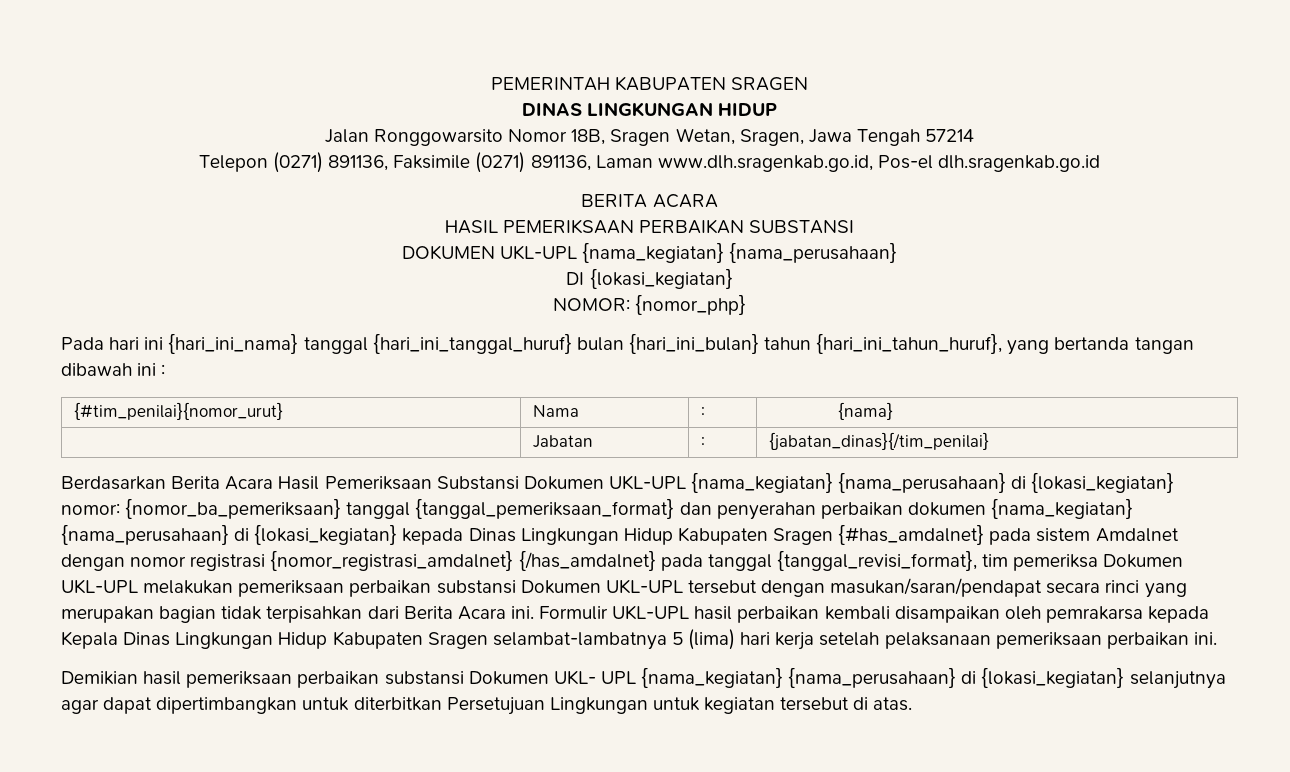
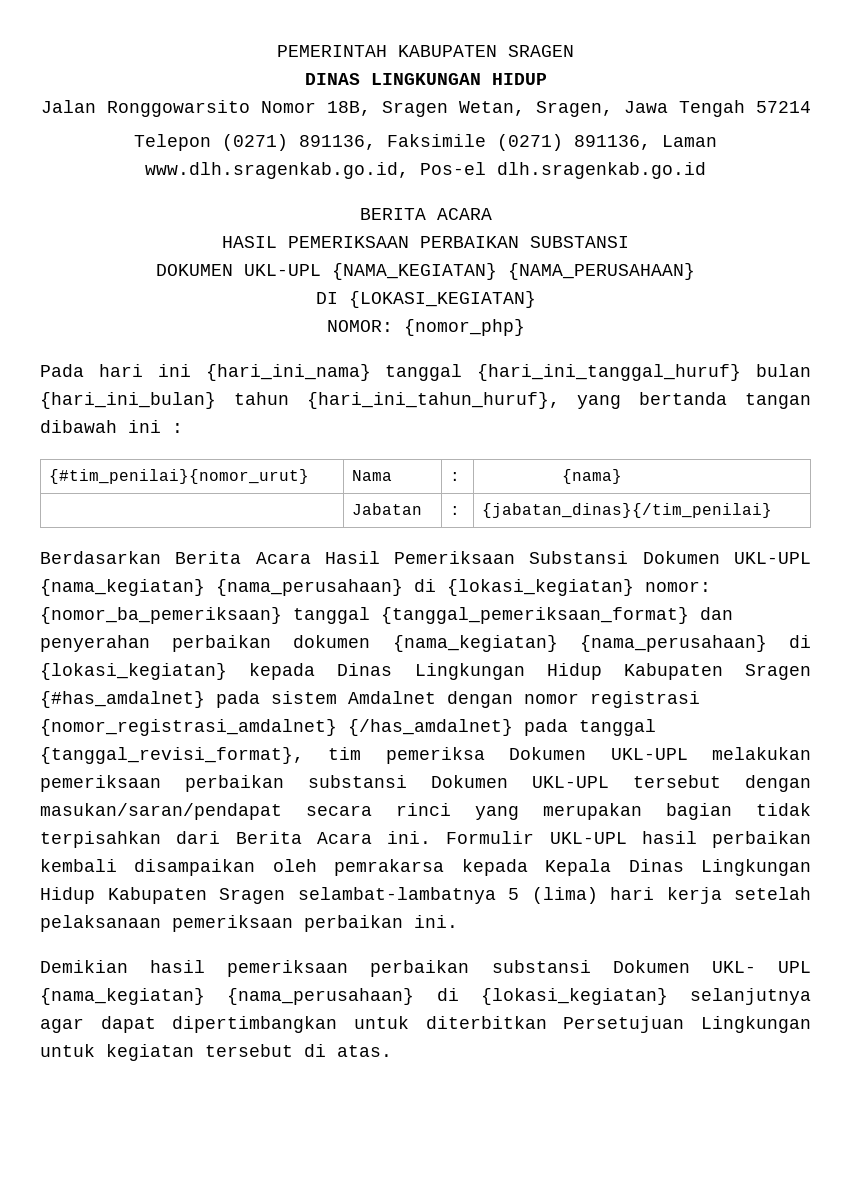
[582,243,898,263] {nama_kegiatan} {nama_perusahaan} -> [332,263,695,280] {NAMA_KEGIATAN} {NAMA_PERUSAHAAN}
[589,269,733,289] {lokasi_kegiatan} -> [348,291,536,308] {LOKASI_KEGIATAN}

